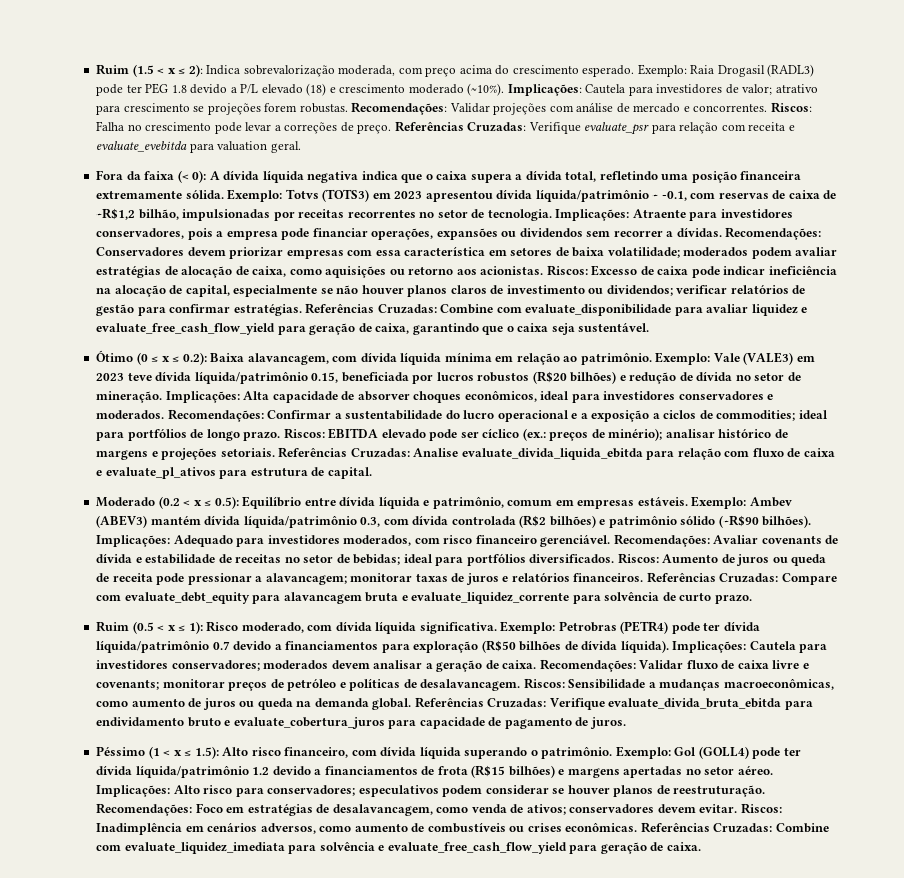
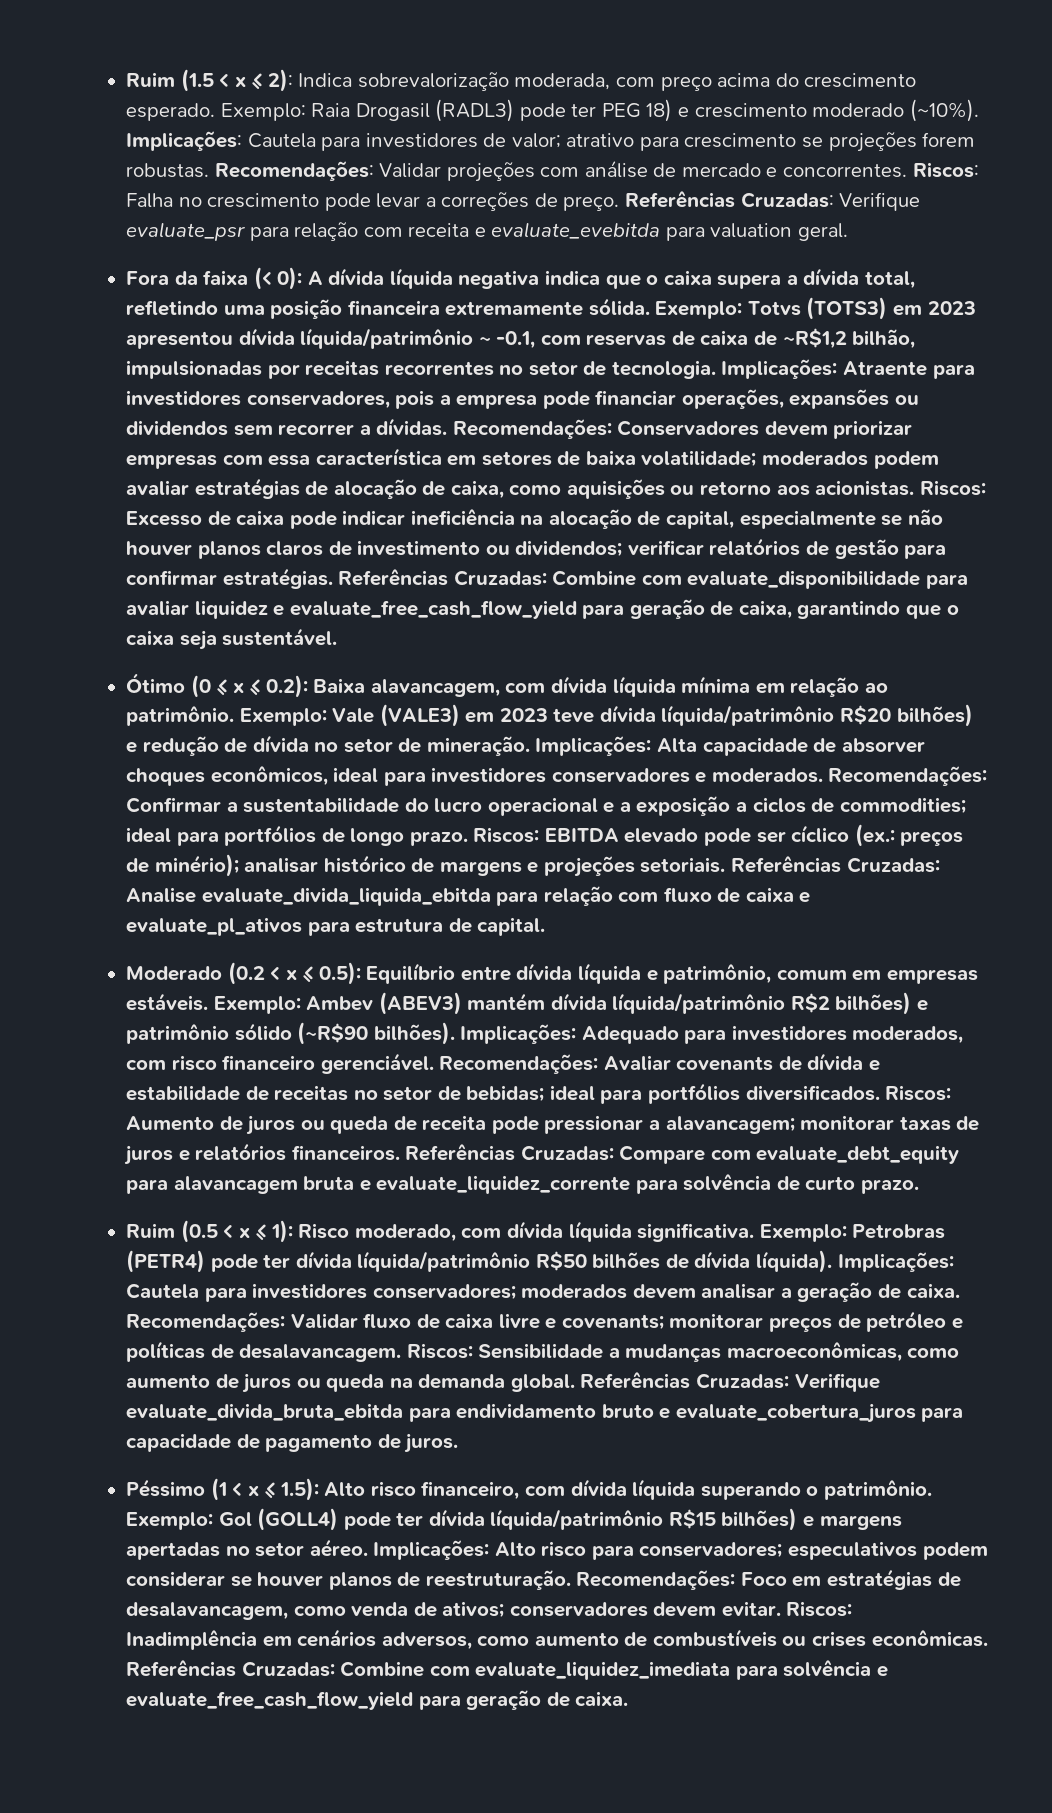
[171,83,327,96] 1.8 devido a P/L elevado (18) -> [646,99,673,122] 18)
[311,371,567,384] 0.15, beneficiada por lucros robustos (R$20 -> [839,705,891,725] R$20
[360,515,547,528] 0.3, com dívida controlada (R$2 -> [790,993,830,1013] R$2
[212,640,516,653] 0.7 devido a financiamentos para exploração (R$50 -> [535,1251,587,1271] R$50
[252,765,506,778] 1.2 devido a financiamentos de frota (R$15 -> [668,1509,716,1529] R$15

